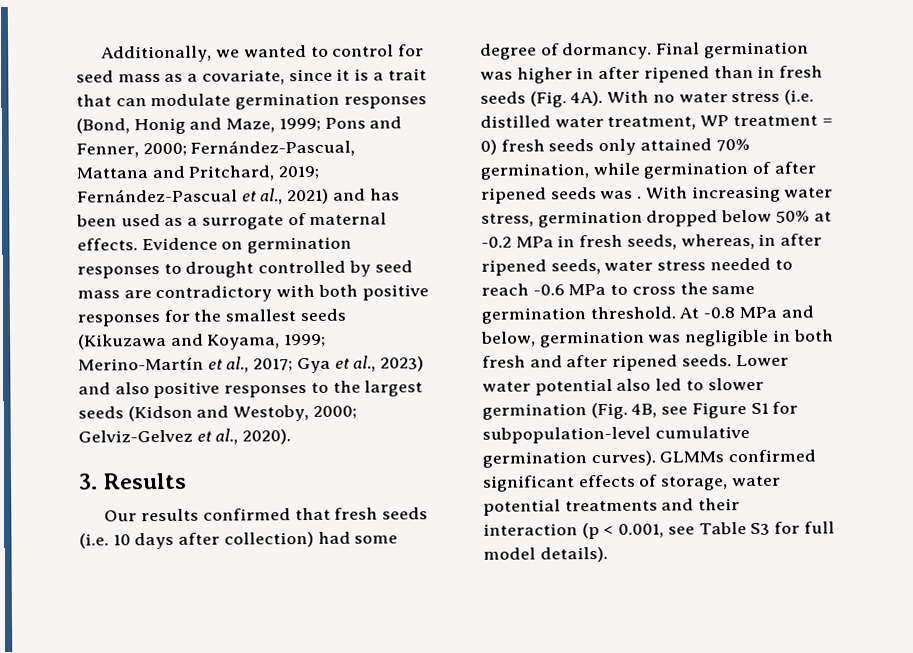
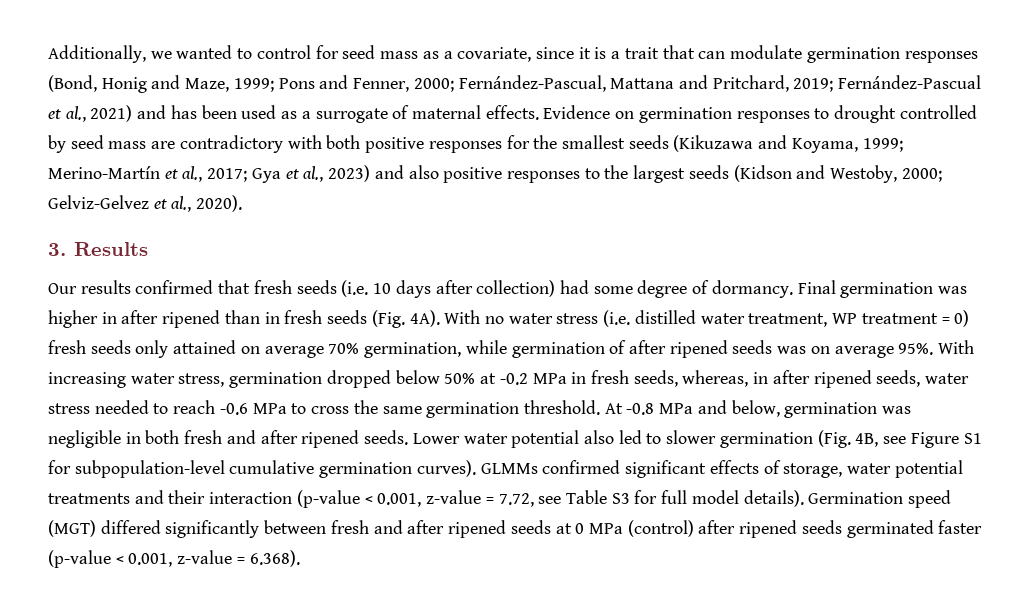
(712, 144) none -> [240,346,324,358] on average
[637,195,643,199] . -> [810,343,934,358] on average 95%.
[581,523,665,540] (p < 0.001, -> [296,490,534,508] (p-value < 0.001, z-value = 7.72,
(608, 554) none -> [808,490,952,508] [48,520,983,538] [48,550,300,568] Germination speed (MGT) differed significantly between fresh and after ripened seeds at 0 MPa (control) after ripened seeds germinated faster (p-value < 0.001, z-value = 6.368).

